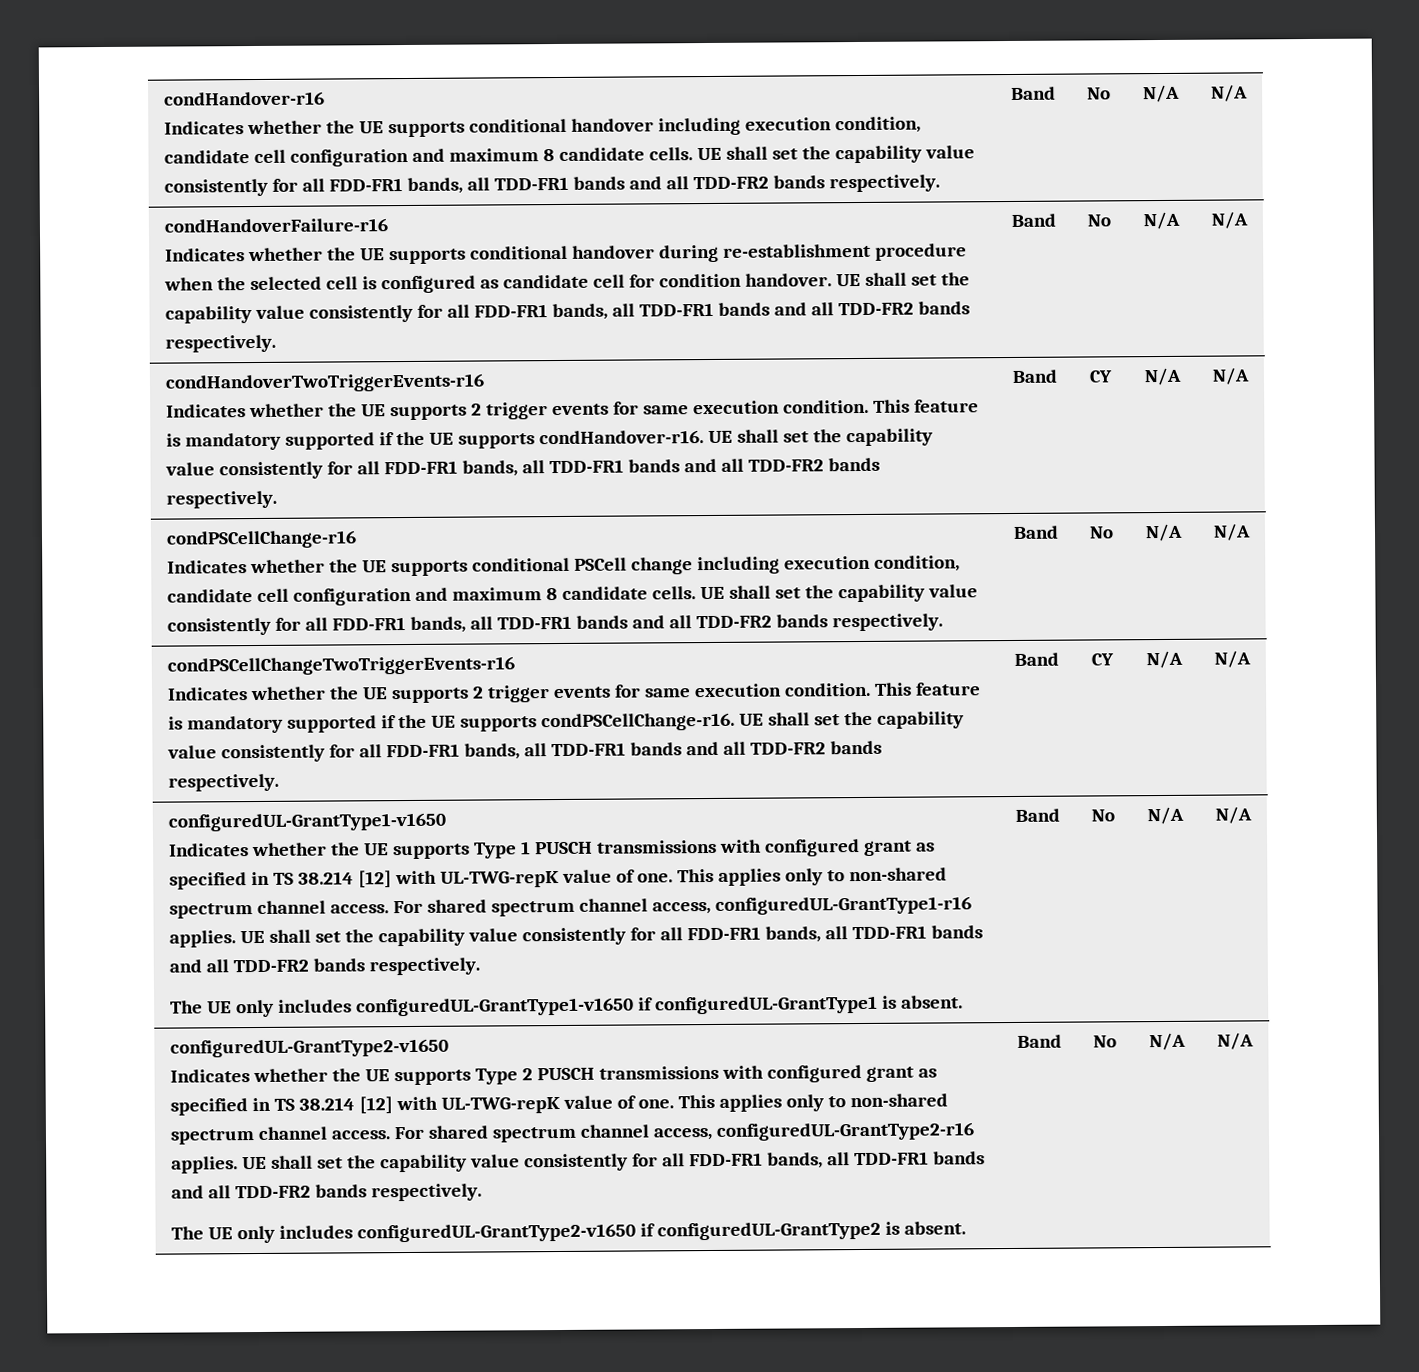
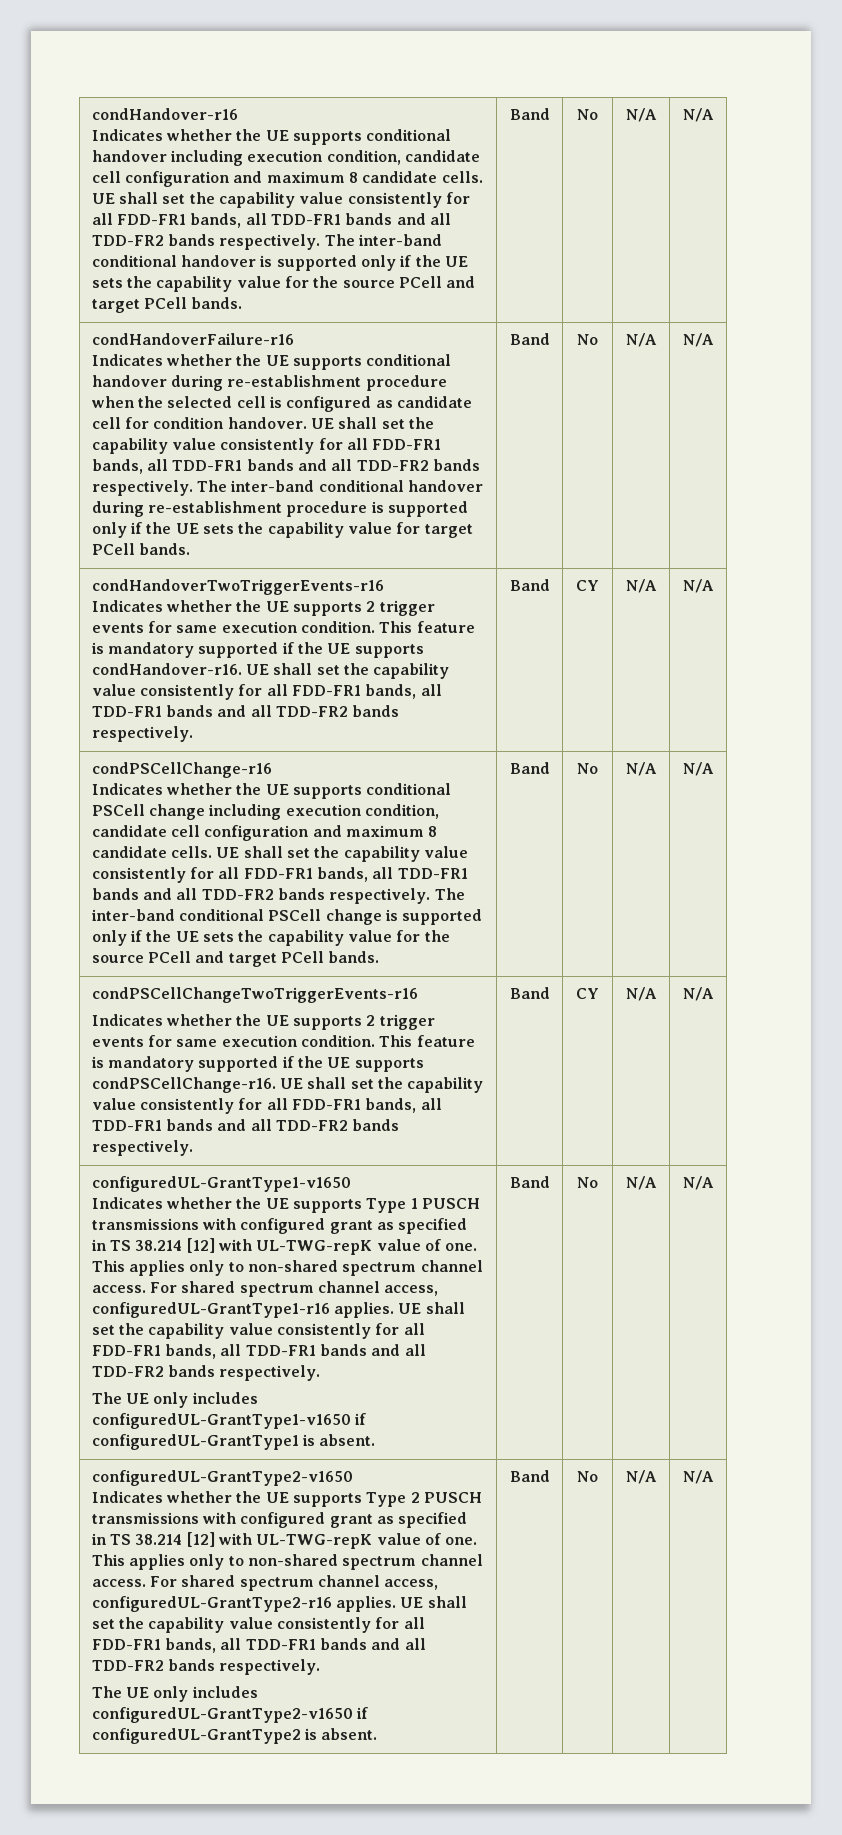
(940, 183) none -> [324,234,442,246] [91,255,468,271] [91,276,476,292] [91,297,243,313] The inter-band conditional handover is supported only if the UE sets the capability value for the source PCell and target PCell bands.
(276, 343) none -> [197,480,483,492] [91,501,468,517] [91,522,473,538] [91,543,191,555] The inter-band conditional handover during re-establishment procedure is supported only if the UE sets the capability value for target PCell bands.
(943, 622) none -> [434,888,465,900] [90,909,483,925] [91,930,450,946] [91,951,380,967] The inter-band conditional PSCell change is supported only if the UE sets the capability value for the source PCell and target PCell bands.

